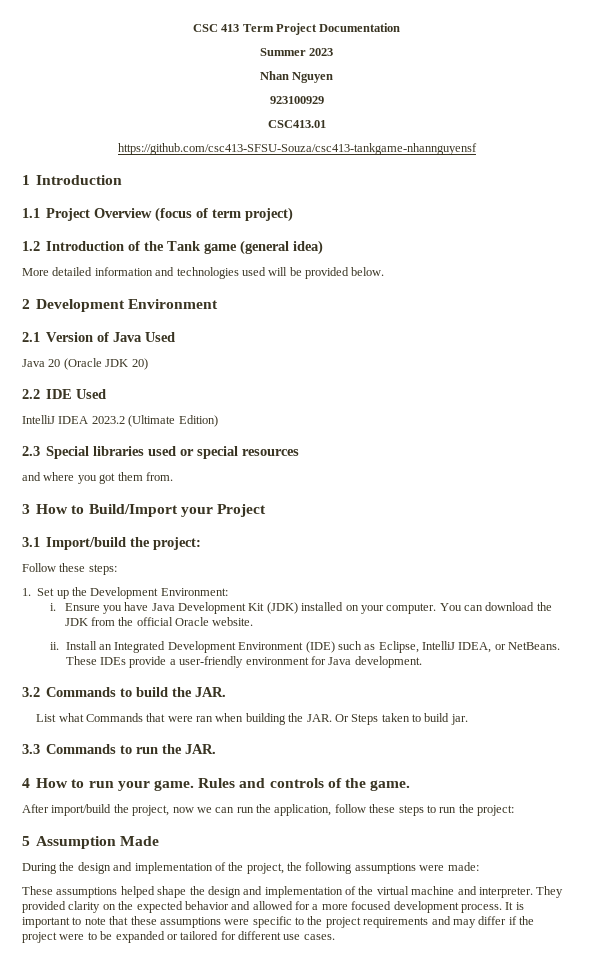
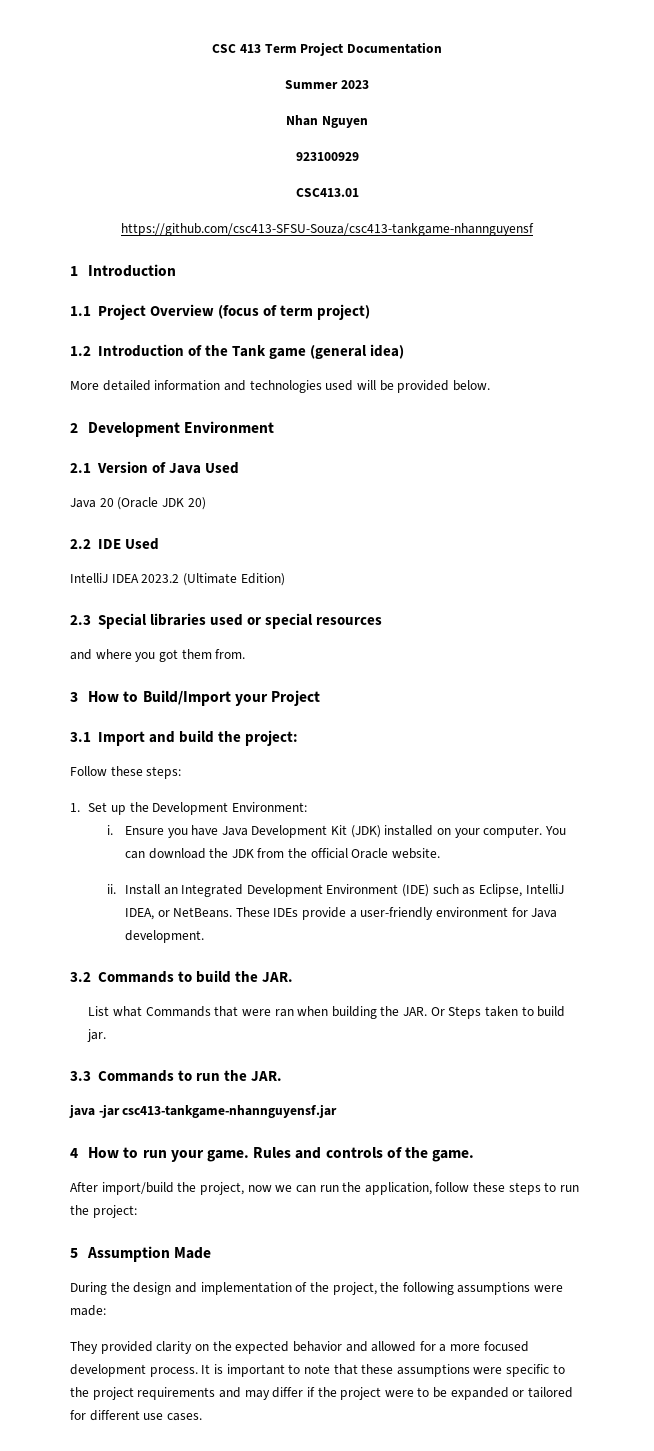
[46,537,127,550] Import/build -> [97,730,214,746] Import and build
(217, 749) none -> [69,1104,338,1118] // java -jar csc413-tankgame-nhannguyensf.jar
[22,886,533,898] These assumptions helped shape the design and implementation of the virtual machine and interpreter. -> (106, 1310) none

